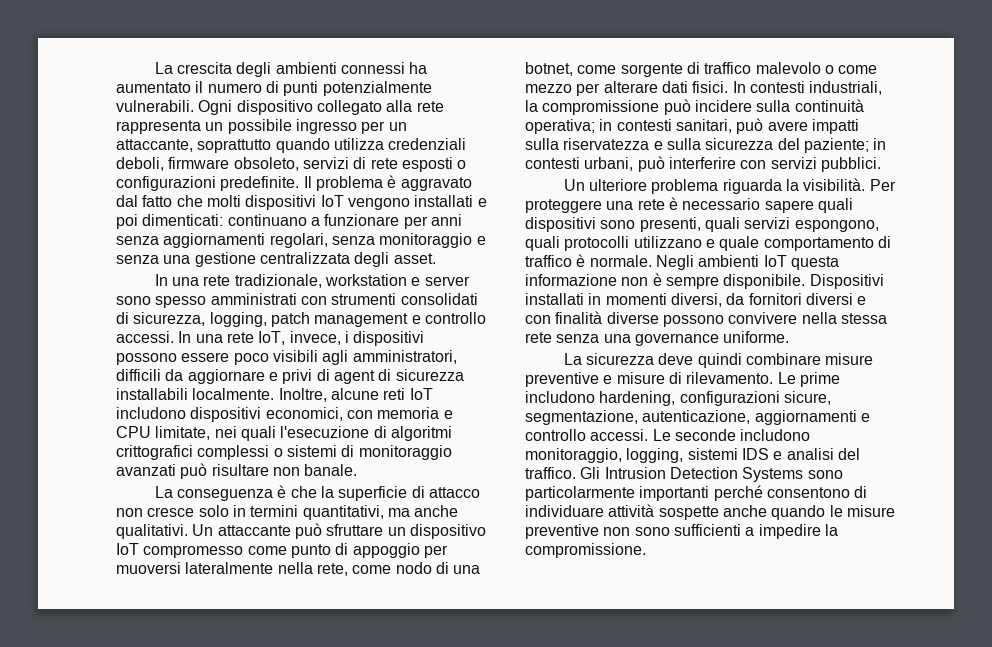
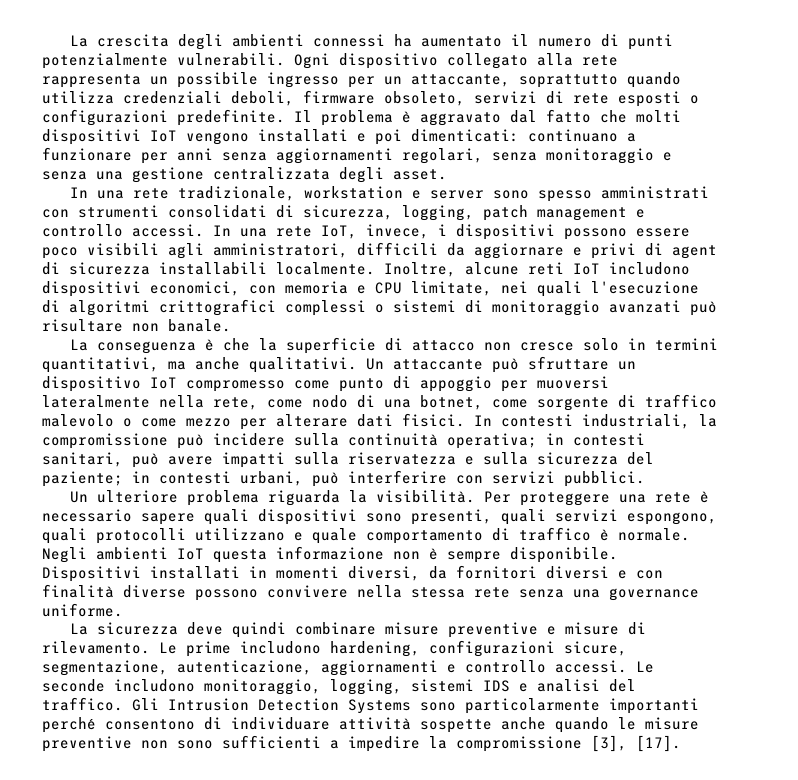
[525,543,646,558] compromissione. -> [456,735,681,752] compromissione [3], [17].

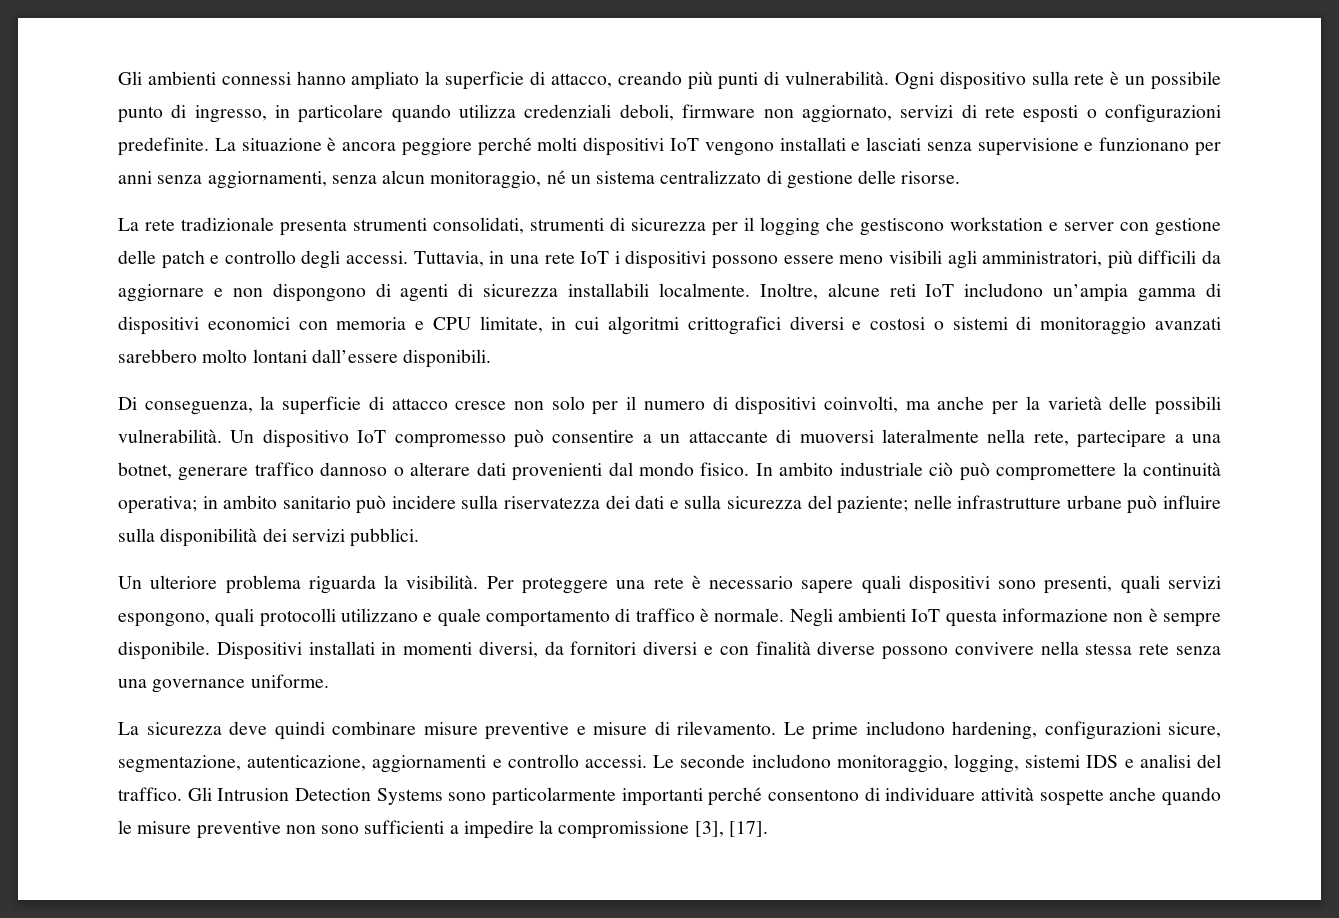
[69,34,673,50] [42,53,618,69] [42,72,618,88] La crescita degli ambienti connessi ha aumentato il numero di punti potenzialmente vulnerabili. Ogni dispositivo collegato alla rete rappresenta un possibile ingresso per un attaccante, soprattutto -> [118,71,1222,90] [118,104,384,123] Gli ambienti connessi hanno ampliato la superficie di attacco, creando più punti di vulnerabilità. Ogni dispositivo sulla rete è un possibile punto di ingresso, in particolare
[384,91,465,106] obsoleto, -> [763,105,892,123] non aggiornato,
[294,109,627,126] Il problema è aggravato dal fatto che -> [214,137,532,156] La situazione è ancora peggiore perché
[375,129,636,145] [42,147,672,164] [42,167,447,183] [69,186,709,202] [42,205,645,221] [42,224,429,239] poi dimenticati: continuano a funzionare per anni senza aggiornamenti regolari, senza monitoraggio e senza una gestione centralizzata degli asset. // In una rete tradizionale, workstation e server sono spesso amministrati con strumenti consolidati di sicurezza, logging, patch management e controllo accessi. In una rete IoT, invece, -> [866,137,1222,156] [118,170,961,189] [118,217,1221,236] [118,250,610,269] lasciati senza supervisione e funzionano per anni senza aggiornamenti, senza alcun monitoraggio, né un sistema centralizzato di gestione delle risorse. // La rete tradizionale presenta strumenti consolidati, strumenti di sicurezza per il logging che gestiscono workstation e server con gestione delle patch e controllo degli accessi. Tuttavia, in una rete IoT
[42,247,78,259] poco -> [839,255,884,264] meno
(348, 250) none -> [1107,250,1133,269] più
[591,243,717,259] privi di agent -> [232,283,449,302] non dispongono di agenti
[42,281,240,297] dispositivi economici, -> [1053,283,1221,302] [118,316,290,335] un’ampia gamma di dispositivi economici
[501,281,699,297] [42,299,366,316] nei quali l'esecuzione di algoritmi crittografici complessi -> [551,316,926,335] in cui algoritmi crittografici diversi e costosi
[690,301,717,316] [42,319,231,332] [69,337,718,354] [42,356,636,373] [42,376,609,392] [42,394,717,411] [42,413,717,430] [42,433,645,449] [42,452,456,468] può risultare non banale. // La conseguenza è che la superficie di attacco non cresce solo in termini quantitativi, ma anche qualitativi. Un attaccante può sfruttare un dispositivo IoT compromesso come punto di appoggio per muoversi lateralmente nella rete, come nodo di una botnet, come sorgente di traffico malevolo o come mezzo per alterare dati fisici. In contesti industriali, la compromissione può incidere sulla continuità operativa; in contesti sanitari, può avere impatti sulla riservatezza -> [118,349,492,368] [118,396,1221,415] [118,429,1221,448] [118,462,1222,481] [118,495,665,514] sarebbero molto lontani dall’essere disponibili. // Di conseguenza, la superficie di attacco cresce non solo per il numero di dispositivi coinvolti, ma anche per la varietà delle possibili vulnerabilità. Un dispositivo IoT compromesso può consentire a un attaccante di muoversi lateralmente nella rete, partecipare a una botnet, generare traffico dannoso o alterare dati provenienti dal mondo fisico. In ambito industriale ciò può compromettere la continuità operativa; in ambito sanitario può incidere sulla riservatezza dei dati
[132,470,483,487] in contesti urbani, può interferire con -> [913,495,1221,514] [118,528,287,547] nelle infrastrutture urbane può influire sulla disponibilità dei

